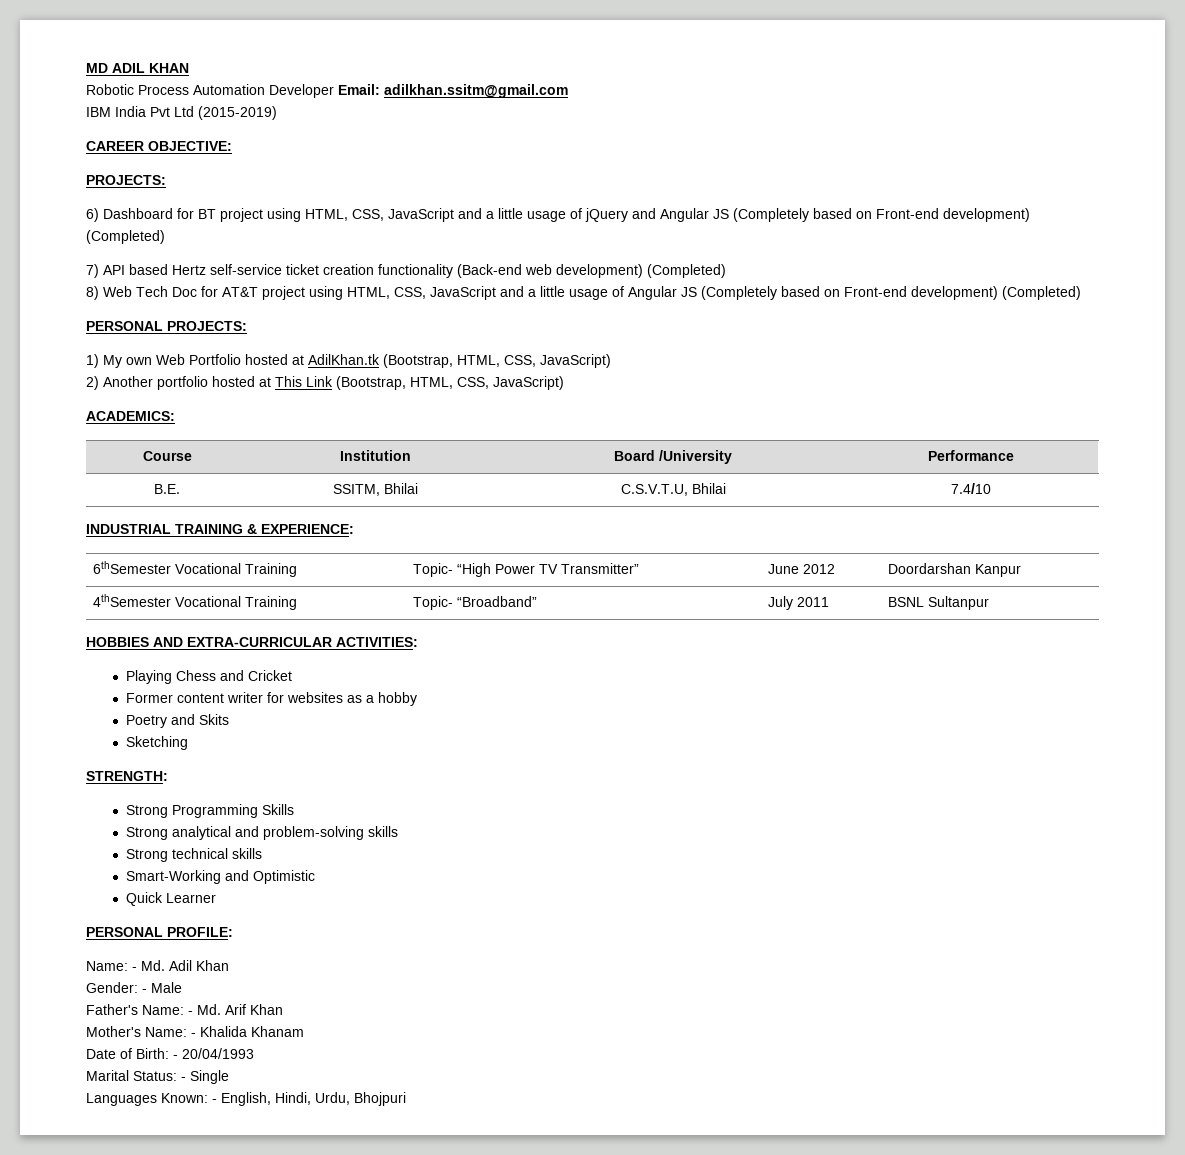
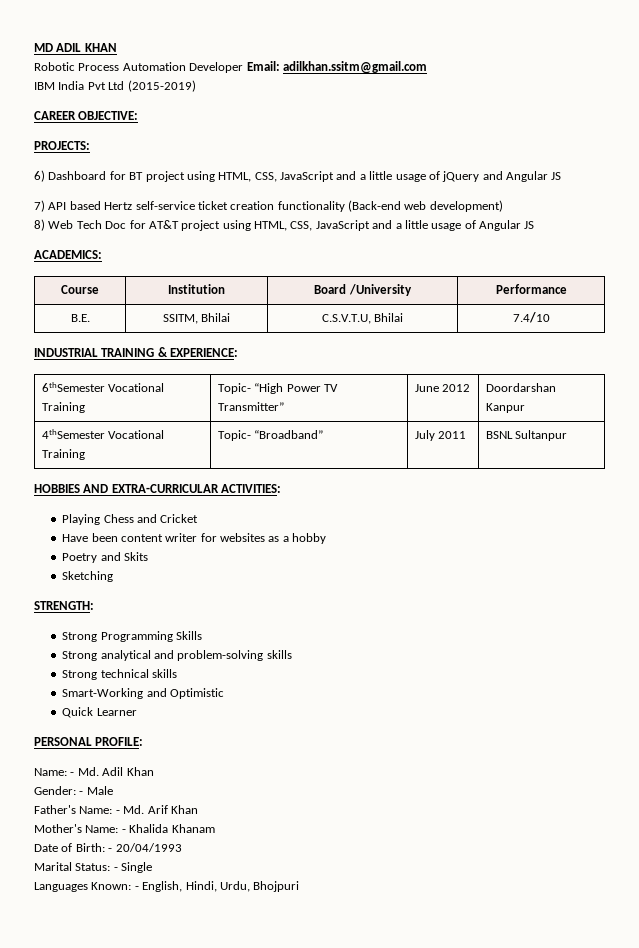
[733,208,1030,222] [86,230,165,244] (Completely based on Front-end development) (Completed) -> (562, 176) none
[647,264,726,278] (Completed) -> (503, 206) none
[701,286,1081,300] [86,321,247,331] [86,354,611,368] [86,376,564,390] (Completely based on Front-end development) (Completed) // PERSONAL PROJECTS: // 1) My own Web Portfolio hosted at AdilKhan.tk (Bootstrap, HTML, CSS, JavaScript) // 2) Another portfolio hosted at This Link (Bootstrap, HTML, CSS, JavaScript) -> (535, 225) none
[125,693,173,703] Former -> [62,533,118,542] Have been

